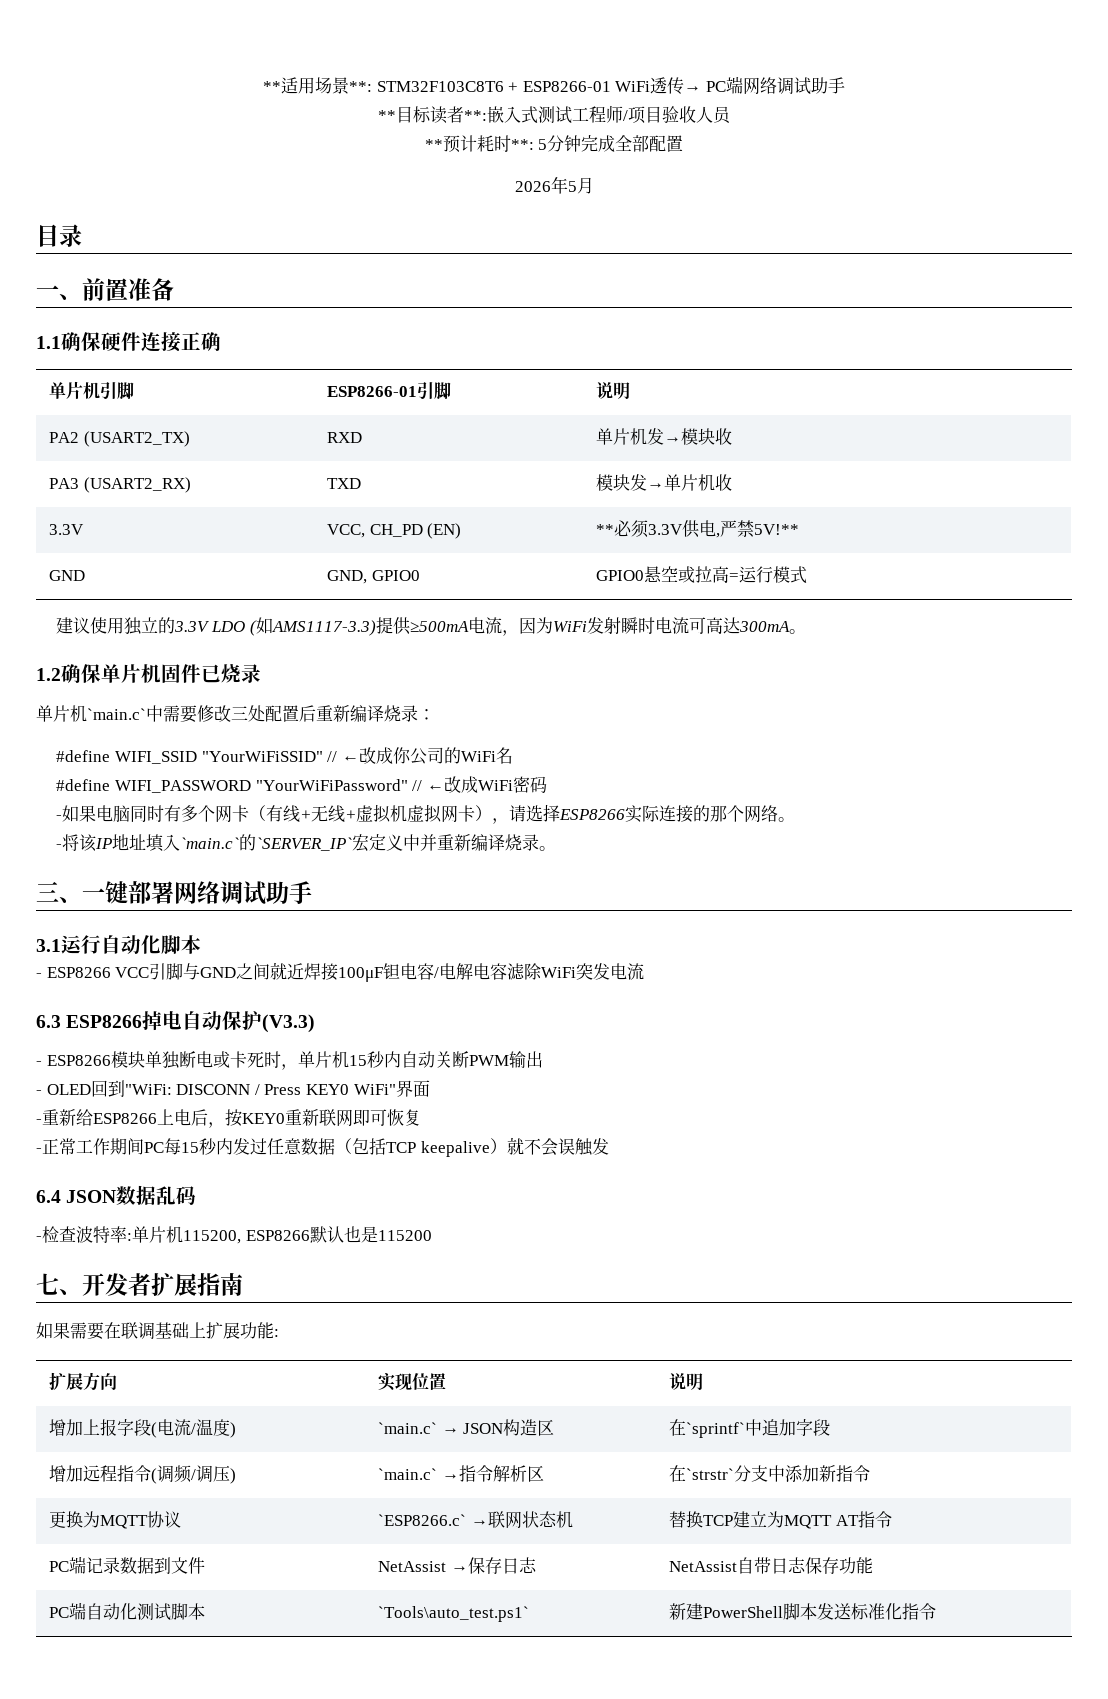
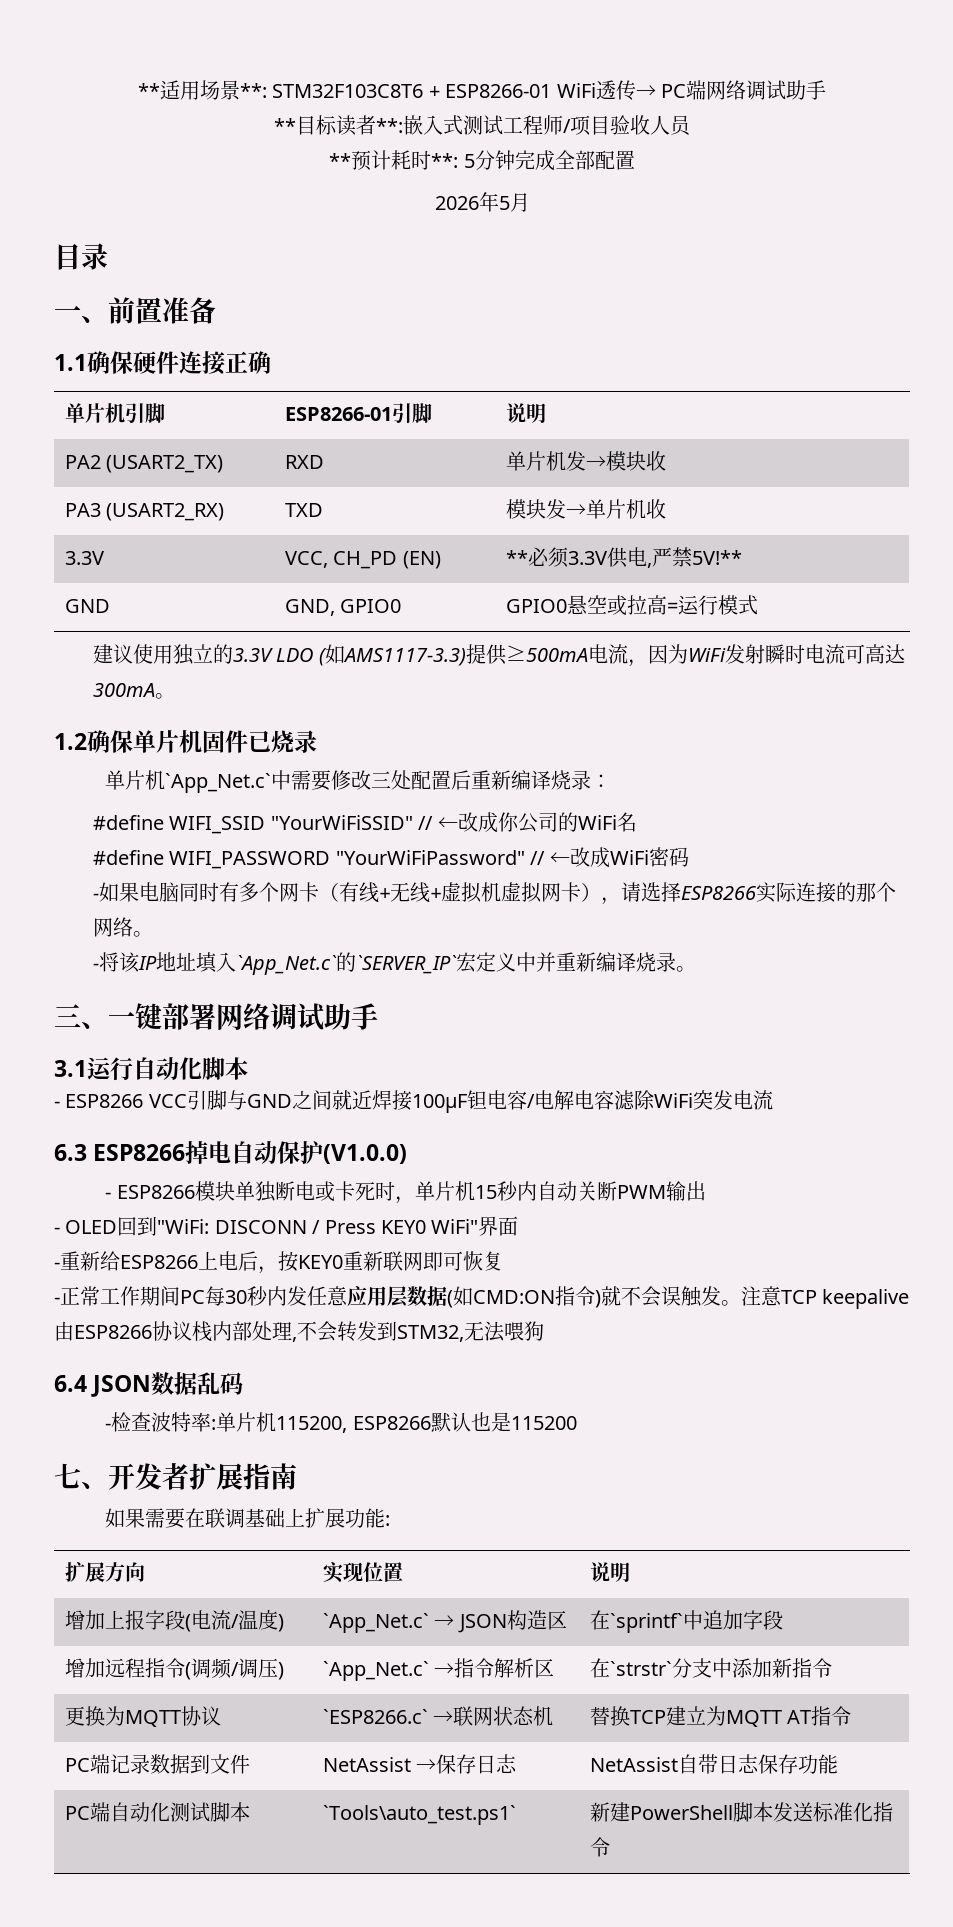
[87,708,146,720] `main.c` -> [165,773,272,793] `App_Net.c`
[180,837,240,849] `main.c` -> [235,955,337,975] `App_Net.c`
[262,1014,316,1033] (V3.3) -> [323,1144,408,1164] (V1.0.0)
[181,1137,609,1157] 15秒内发过任意数据（包括TCP keepalive）就不会误触发 -> [225,1286,910,1309] [54,1321,544,1342] 30秒内发任意应用层数据(如CMD:ON指令)就不会误触发。注意TCP keepalive由ESP8266协议栈内部处理,不会转发到STM32,无法喂狗
[378,1422,438,1434] `main.c` -> [322,1613,429,1633] `App_Net.c`
[378,1468,438,1480] `main.c` -> [322,1661,429,1681] `App_Net.c`

